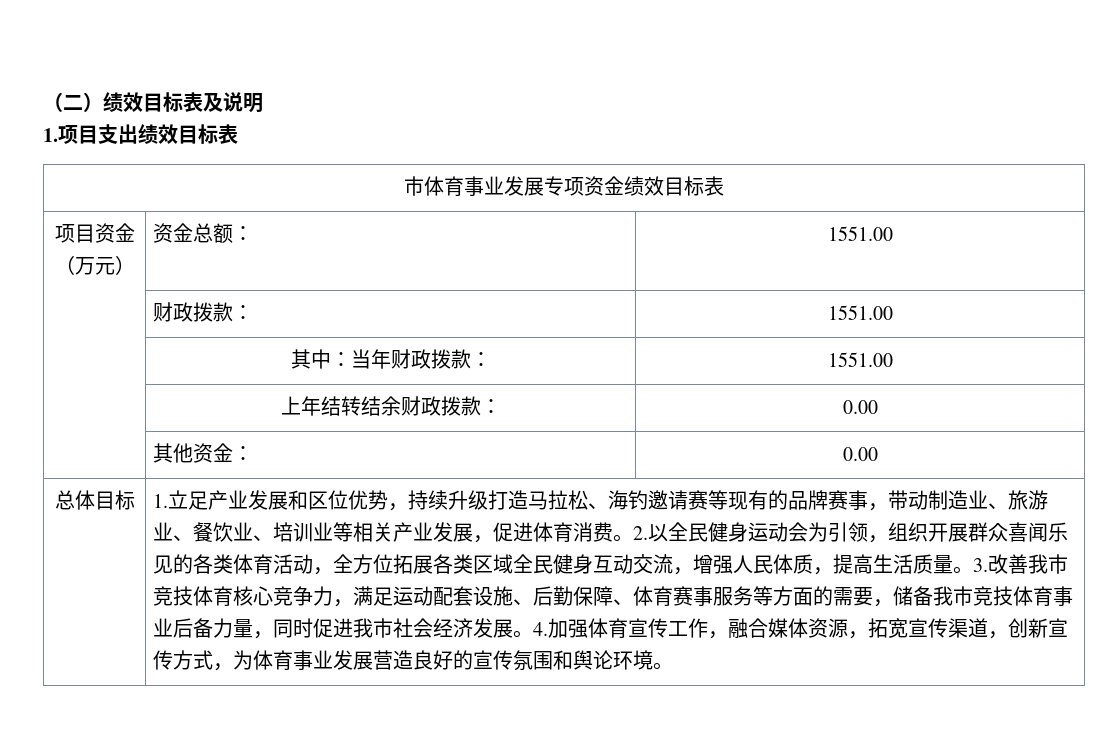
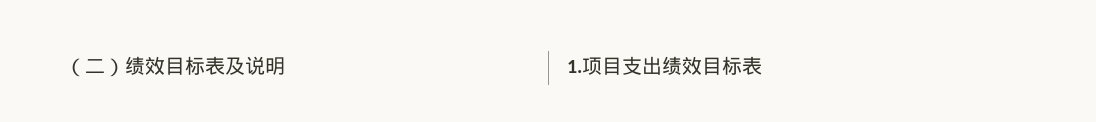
[404,176,724,196] [54,223,135,243] [54,255,135,275] [153,223,254,243] [827,226,893,241] [153,302,254,322] [827,305,893,320] [290,349,491,369] [827,352,893,367] [280,396,501,416] [842,400,878,414] [153,443,254,463] [842,447,878,461] [54,490,135,510] [153,490,1049,511] [153,522,1069,543] [153,554,1069,575] [153,586,1074,607] [153,618,1069,639] [153,650,674,671] // 市体育事业发展专项资金绩效目标表 // 项目资金（万元） | 资金总额： | 1551.00 // | 财政拨款： | 1551.00 // | 其中：当年财政拨款： | 1551.00 // | 上年结转结余财政拨款： | 0.00 // | 其他资金： | 0.00 // 总体目标 | 1.立足产业发展和区位优势，持续升级打造马拉松、海钓邀请赛等现有的品牌赛事，带动制造业、旅游业、餐饮业、培训业等相关产业发展，促进体育消费。2.以全民健身运动会为引领，组织开展群众喜闻乐见的各类体育活动，全方位拓展各类区域全民健身互动交流，增强人民体质，提高生活质量。3.改善我市竞技体育核心竞争力，满足运动配套设施、后勤保障、体育赛事服务等方面的需要，储备我市竞技体育事业后备力量，同时促进我市社会经济发展。4.加强体育宣传工作，融合媒体资源，拓宽宣传渠道，创新宣传方式，为体育事业发展营造良好的宣传氛围和舆论环境。 -> (762, 65) none

